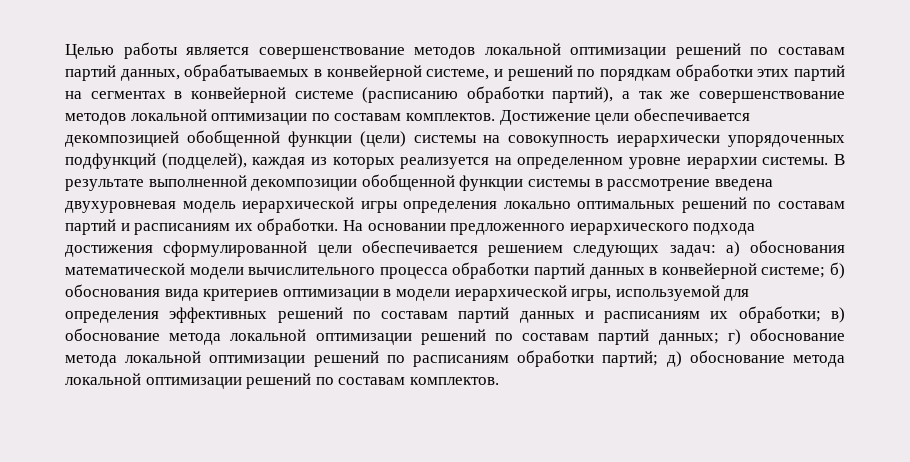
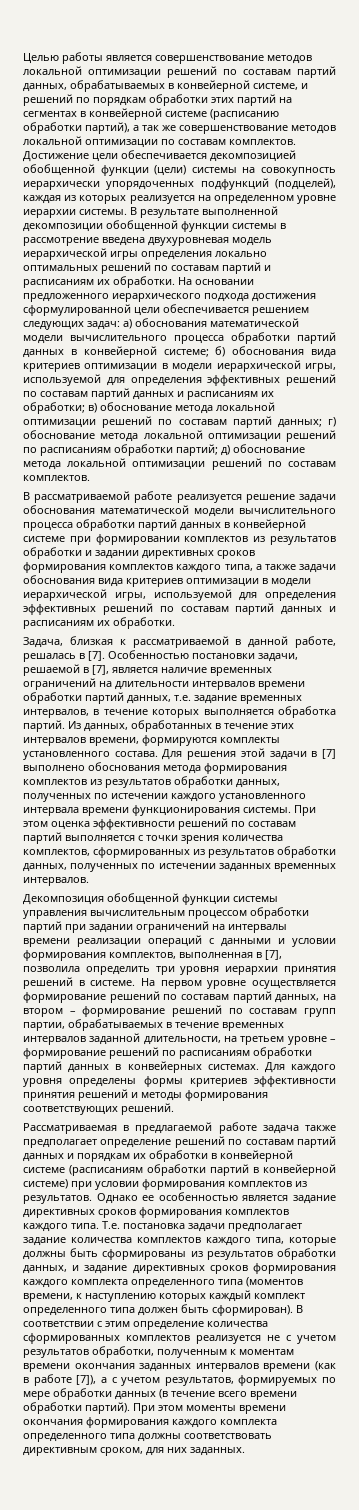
(499, 381) none -> [23,491,336,503] [23,505,336,517] [23,519,306,531] [23,534,336,545] [23,547,255,559] [23,562,336,573] [23,575,311,587] [23,589,336,601] [23,603,336,615] [23,617,175,629] [23,636,336,648] [23,650,298,662] [23,664,272,676] [23,678,305,690] [23,692,302,704] [23,706,336,718] [23,720,294,732] [23,735,280,746] [23,748,337,760] [23,762,287,774] [23,776,280,788] [23,793,306,802] [23,805,316,816] [23,818,296,830] [23,832,283,844] [23,846,336,858] [23,863,336,872] [23,877,89,886] [23,893,278,905] [23,907,309,919] [23,921,287,933] [23,935,336,947] [23,950,282,961] [23,966,336,975] [23,977,336,989] [23,991,336,1003] [23,1005,336,1017] [23,1019,284,1031] [23,1033,336,1045] [23,1047,312,1059] [23,1061,336,1073] [23,1076,336,1087] [23,1089,268,1101] [23,1103,174,1115] [23,1122,336,1134] [23,1136,336,1148] [23,1150,293,1162] [23,1164,336,1176] [23,1179,307,1190] [23,1192,336,1204] [23,1207,289,1218] [23,1221,302,1232] [23,1237,336,1246] [23,1248,336,1260] [23,1263,336,1274] [23,1277,303,1288] [23,1290,305,1302] [23,1304,303,1316] [23,1321,268,1330] [23,1333,336,1344] [23,1346,294,1358] [23,1361,336,1372] [23,1374,336,1386] [23,1388,297,1400] [23,1402,286,1414] [23,1417,277,1428] [23,1433,272,1442] [23,1447,245,1456] // В рассматриваемой работе реализуется решение задачи обоснования математической модели вычислительного процесса обработки партий данных в конвейерной системе при формировании комплектов из результатов обработки и задании директивных сроков формирования комплектов каждого типа, а также задачи обоснования вида критериев оптимизации в модели иерархической игры, используемой для определения эффективных решений по составам партий данных и расписаниям их обработки. // Задача, близкая к рассматриваемой в данной работе, решалась в [7]. Особенностью постановки задачи, решаемой в [7], является наличие временных ограничений на длительности интервалов времени обработки партий данных, т.е. задание временных интервалов, в течение которых выполняется обработка партий. Из данных, обработанных в течение этих интервалов времени, формируются комплекты установленного состава. Для решения этой задачи в [7] выполнено обоснования метода формирования комплектов из результатов обработки данных, полученных по истечении каждого установленного интервала времени функционирования системы. При этом оценка эффективности решений по составам партий выполняется с точки зрения количества комплектов, сформированных из результатов обработки данных, полученных по истечении заданных временных интервалов. // Декомпозиция обобщенной функции системы управления вычислительным процессом обработки партий при задании ограничений на интервалы времени реализации операций с данными и условии формирования комплектов, выполненная в [7], позволила определить три уровня иерархии принятия решений в системе. На первом уровне осуществляется формирование решений по составам партий данных, на втором – формирование решений по составам групп партии, обрабатываемых в течение временных интервалов заданной длительности, на третьем уровне – формирование решений по расписаниям обработки партий данных в конвейерных системах. Для каждого уровня определены формы критериев эффективности принятия решений и методы формирования соответствующих решений. // Рассматриваемая в предлагаемой работе задача также предполагает определение решений по составам партий данных и порядкам их обработки в конвейерной системе (расписаниям обработки партий в конвейерной системе) при условии формирования комплектов из результатов. Однако ее особенностью является задание директивных сроков формирования комплектов каждого типа. Т.е. постановка задачи предполагает задание количества комплектов каждого типа, которые должны быть сформированы из результатов обработки данных, и задание директивных сроков формирования каждого комплекта определенного типа (моментов времени, к наступлению которых каждый комплект определенного типа должен быть сформирован). В соответствии с этим определение количества сформированных комплектов реализуется не с учетом результатов обработки, полученным к моментам времени окончания заданных интервалов времени (как в работе [7]), а с учетом результатов, формируемых по мере обработки данных (в течение всего времени обработки партий). При этом моменты времени окончания формирования каждого комплекта определенного типа должны соответствовать директивным сроком, для них заданных.

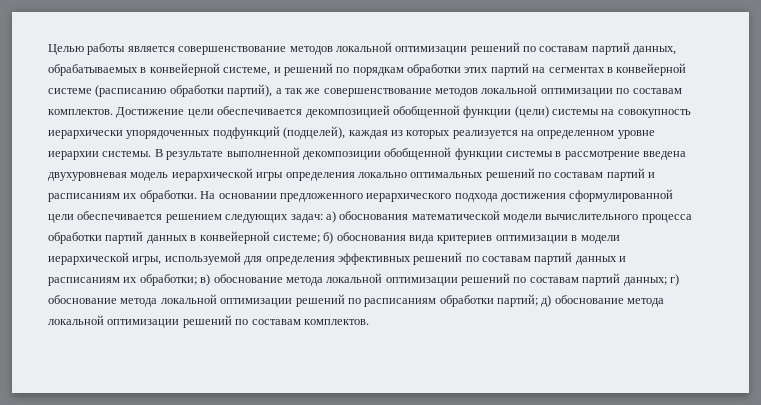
[23,491,336,503] [23,505,336,517] [23,519,306,531] [23,534,336,545] [23,547,255,559] [23,562,336,573] [23,575,311,587] [23,589,336,601] [23,603,336,615] [23,617,175,629] [23,636,336,648] [23,650,298,662] [23,664,272,676] [23,678,305,690] [23,692,302,704] [23,706,336,718] [23,720,294,732] [23,735,280,746] [23,748,337,760] [23,762,287,774] [23,776,280,788] [23,793,306,802] [23,805,316,816] [23,818,296,830] [23,832,283,844] [23,846,336,858] [23,863,336,872] [23,877,89,886] [23,893,278,905] [23,907,309,919] [23,921,287,933] [23,935,336,947] [23,950,282,961] [23,966,336,975] [23,977,336,989] [23,991,336,1003] [23,1005,336,1017] [23,1019,284,1031] [23,1033,336,1045] [23,1047,312,1059] [23,1061,336,1073] [23,1076,336,1087] [23,1089,268,1101] [23,1103,174,1115] [23,1122,336,1134] [23,1136,336,1148] [23,1150,293,1162] [23,1164,336,1176] [23,1179,307,1190] [23,1192,336,1204] [23,1207,289,1218] [23,1221,302,1232] [23,1237,336,1246] [23,1248,336,1260] [23,1263,336,1274] [23,1277,303,1288] [23,1290,305,1302] [23,1304,303,1316] [23,1321,268,1330] [23,1333,336,1344] [23,1346,294,1358] [23,1361,336,1372] [23,1374,336,1386] [23,1388,297,1400] [23,1402,286,1414] [23,1417,277,1428] [23,1433,272,1442] [23,1447,245,1456] // В рассматриваемой работе реализуется решение задачи обоснования математической модели вычислительного процесса обработки партий данных в конвейерной системе при формировании комплектов из результатов обработки и задании директивных сроков формирования комплектов каждого типа, а также задачи обоснования вида критериев оптимизации в модели иерархической игры, используемой для определения эффективных решений по составам партий данных и расписаниям их обработки. // Задача, близкая к рассматриваемой в данной работе, решалась в [7]. Особенностью постановки задачи, решаемой в [7], является наличие временных ограничений на длительности интервалов времени обработки партий данных, т.е. задание временных интервалов, в течение которых выполняется обработка партий. Из данных, обработанных в течение этих интервалов времени, формируются комплекты установленного состава. Для решения этой задачи в [7] выполнено обоснования метода формирования комплектов из результатов обработки данных, полученных по истечении каждого установленного интервала времени функционирования системы. При этом оценка эффективности решений по составам партий выполняется с точки зрения количества комплектов, сформированных из результатов обработки данных, полученных по истечении заданных временных интервалов. // Декомпозиция обобщенной функции системы управления вычислительным процессом обработки партий при задании ограничений на интервалы времени реализации операций с данными и условии формирования комплектов, выполненная в [7], позволила определить три уровня иерархии принятия решений в системе. На первом уровне осуществляется формирование решений по составам партий данных, на втором – формирование решений по составам групп партии, обрабатываемых в течение временных интервалов заданной длительности, на третьем уровне – формирование решений по расписаниям обработки партий данных в конвейерных системах. Для каждого уровня определены формы критериев эффективности принятия решений и методы формирования соответствующих решений. // Рассматриваемая в предлагаемой работе задача также предполагает определение решений по составам партий данных и порядкам их обработки в конвейерной системе (расписаниям обработки партий в конвейерной системе) при условии формирования комплектов из результатов. Однако ее особенностью является задание директивных сроков формирования комплектов каждого типа. Т.е. постановка задачи предполагает задание количества комплектов каждого типа, которые должны быть сформированы из результатов обработки данных, и задание директивных сроков формирования каждого комплекта определенного типа (моментов времени, к наступлению которых каждый комплект определенного типа должен быть сформирован). В соответствии с этим определение количества сформированных комплектов реализуется не с учетом результатов обработки, полученным к моментам времени окончания заданных интервалов времени (как в работе [7]), а с учетом результатов, формируемых по мере обработки данных (в течение всего времени обработки партий). При этом моменты времени окончания формирования каждого комплекта определенного типа должны соответствовать директивным сроком, для них заданных. -> (369, 322) none

